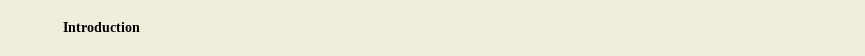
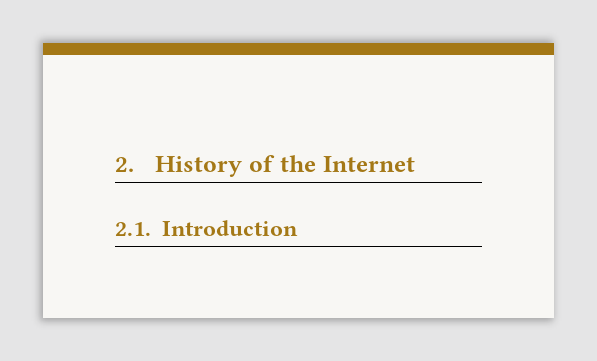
(63, 27) none -> [115,155,415,177] [115,222,151,236] 2. History of the Internet // 2.1.

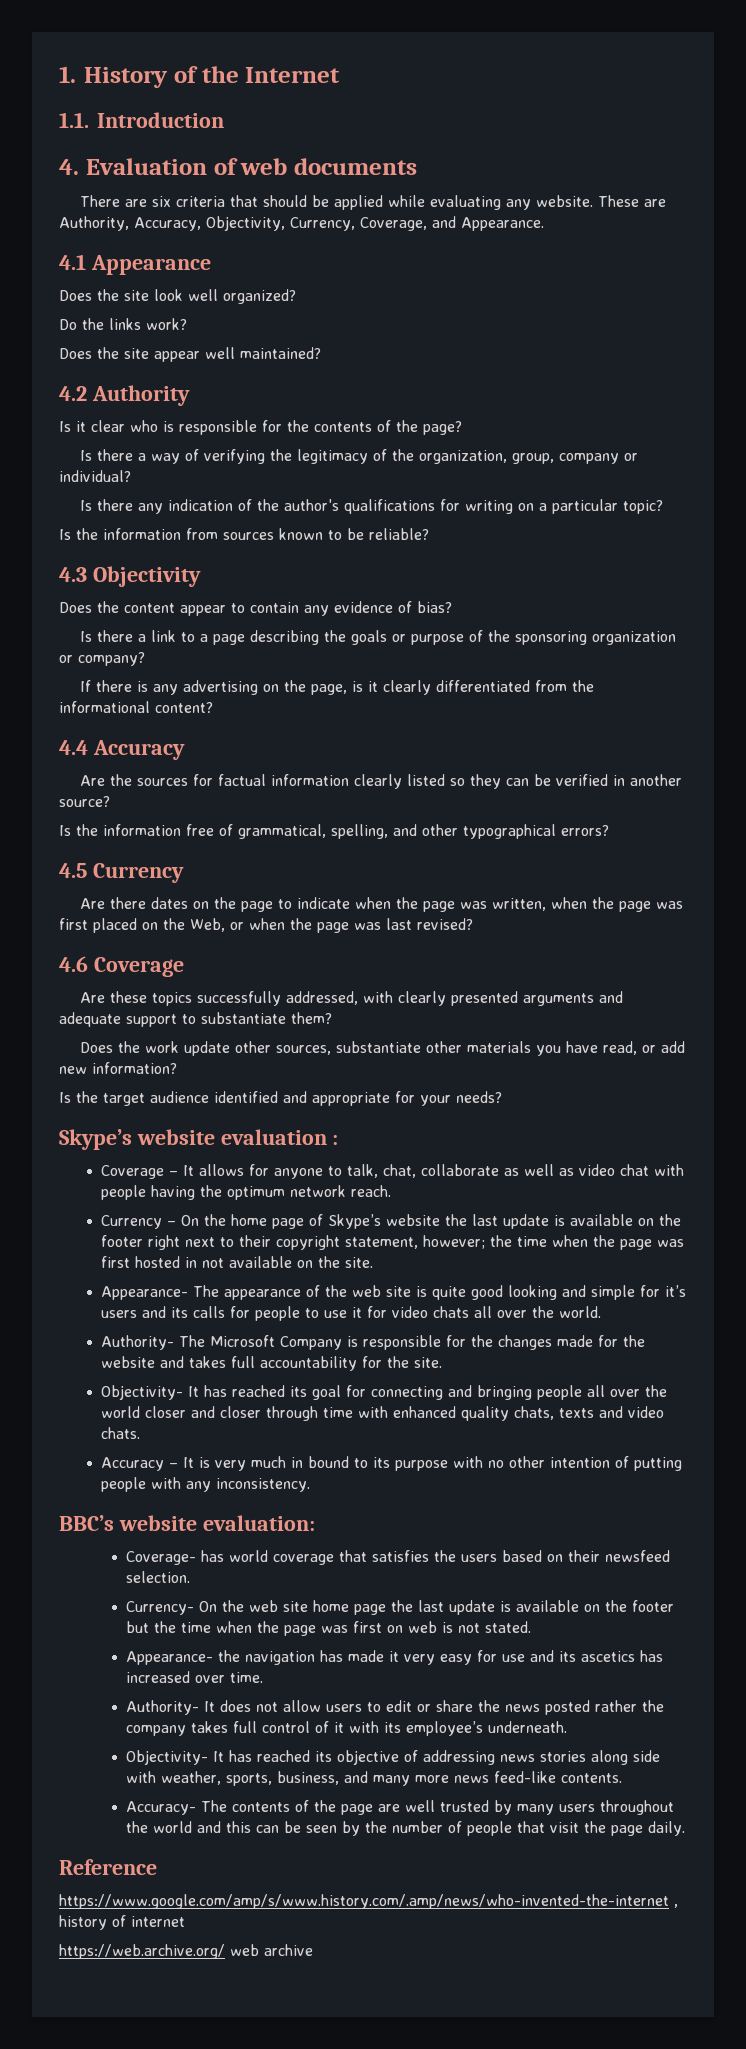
[115,157,134,172] 2. -> [59,66,76,83] 1.
[115,222,151,236] 2.1. -> [59,112,89,128] 1.1.
(298, 228) none -> [59,158,417,175] [80,195,667,210] [59,216,544,231] [59,254,211,275] [59,289,296,304] [59,318,187,330] [59,347,321,362] [59,385,190,406] [59,420,462,435] [80,449,639,464] [59,470,131,482] [80,499,664,514] [59,528,429,540] [59,566,201,587] [59,601,452,616] [80,630,677,645] [59,652,145,666] [80,680,595,695] [59,701,213,713] [59,740,185,760] [80,774,683,789] [59,796,110,807] [59,824,609,839] [59,863,184,883] [80,897,684,912] [59,918,473,933] [59,956,184,977] [80,991,624,1006] [59,1012,332,1027] [80,1041,686,1056] [59,1062,177,1074] [59,1091,502,1106] [59,1129,339,1150] [101,1164,685,1179] [101,1185,392,1200] [101,1214,682,1229] [101,1235,685,1250] [101,1256,374,1268] [101,1285,687,1300] [101,1306,602,1321] [101,1335,646,1350] [101,1356,443,1371] [101,1385,668,1400] [101,1406,665,1421] [101,1427,141,1439] [101,1456,683,1471] [101,1477,311,1492] [59,1515,315,1531] [126,1550,671,1565] [126,1571,191,1583] [126,1600,675,1615] [126,1621,532,1636] [126,1650,664,1665] [126,1671,264,1683] [126,1700,665,1715] [126,1721,568,1736] [126,1750,661,1765] [126,1771,623,1786] [126,1800,675,1815] [126,1821,686,1836] [59,1859,157,1875] [59,1894,678,1909] [59,1915,185,1930] [59,1944,313,1959] // 4. Evaluation of web documents // There are six criteria that should be applied while evaluating any website. These are Authority, Accuracy, Objectivity, Currency, Coverage, and Appearance. // 4.1 Appearance // Does the site look well organized? // Do the links work? // Does the site appear well maintained? // 4.2 Authority // Is it clear who is responsible for the contents of the page? // Is there a way of verifying the legitimacy of the organization, group, company or individual? // Is there any indication of the author's qualifications for writing on a particular topic? // Is the information from sources known to be reliable? // 4.3 Objectivity // Does the content appear to contain any evidence of bias? // Is there a link to a page describing the goals or purpose of the sponsoring organization or company? // If there is any advertising on the page, is it clearly differentiated from the informational content? // 4.4 Accuracy // Are the sources for factual information clearly listed so they can be verified in another source? // Is the information free of grammatical, spelling, and other typographical errors? // 4.5 Currency // Are there dates on the page to indicate when the page was written, when the page was first placed on the Web, or when the page was last revised? // 4.6 Coverage // Are these topics successfully addressed, with clearly presented arguments and adequate support to substantiate them? // Does the work update other sources, substantiate other materials you have read, or add new information? // Is the target audience identified and appropriate for your needs? // Skype’s website evaluation : // Coverage – It allows for anyone to talk, chat, collaborate as well as video chat with people having the optimum network reach. // Currency – On the home page of Skype’s website the last update is available on the footer right next to their copyright statement, however; the time when the page was first hosted in not available on the site. // Appearance- The appearance of the web site is quite good looking and simple for it’s users and its calls for people to use it for video chats all over the world. // Authority- The Microsoft Company is responsible for the changes made for the website and takes full accountability for the site. // Objectivity- It has reached its goal for connecting and bringing people all over the world closer and closer through time with enhanced quality chats, texts and video chats. // Accuracy – It is very much in bound to its purpose with no other intention of putting people with any inconsistency. // BBC’s website evaluation: // Coverage- has world coverage that satisfies the users based on their newsfeed selection. // Currency- On the web site home page the last update is available on the footer but the time when the page was first on web is not stated. // Appearance- the navigation has made it very easy for use and its ascetics has increased over time. // Authority- It does not allow users to edit or share the news posted rather the company takes full control of it with its employee’s underneath. // Objectivity- It has reached its objective of addressing news stories along side with weather, sports, business, and many more news feed-like contents. // Accuracy- The contents of the page are well trusted by many users throughout the world and this can be seen by the number of people that visit the page daily. // Reference // https://www.google.com/amp/s/www.history.com/.amp/news/who-invented-the-internet , history of internet // https://web.archive.org/ web archive

